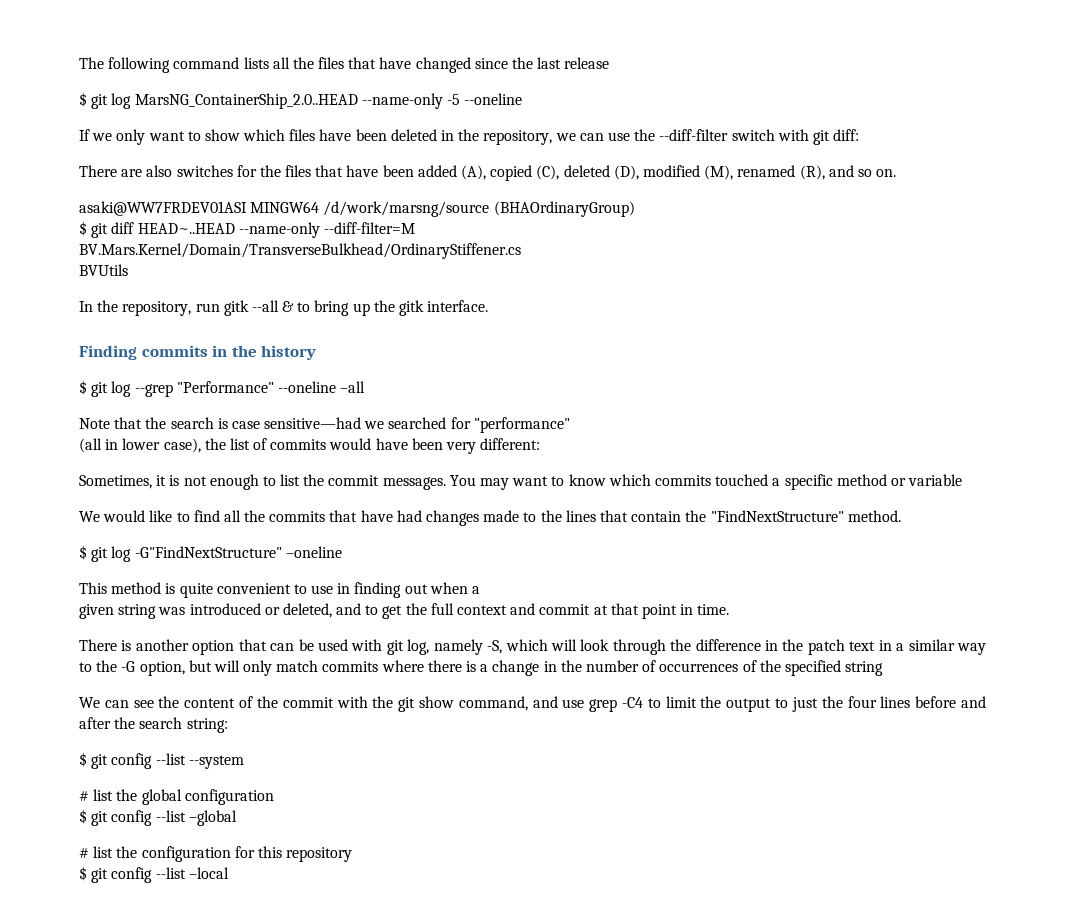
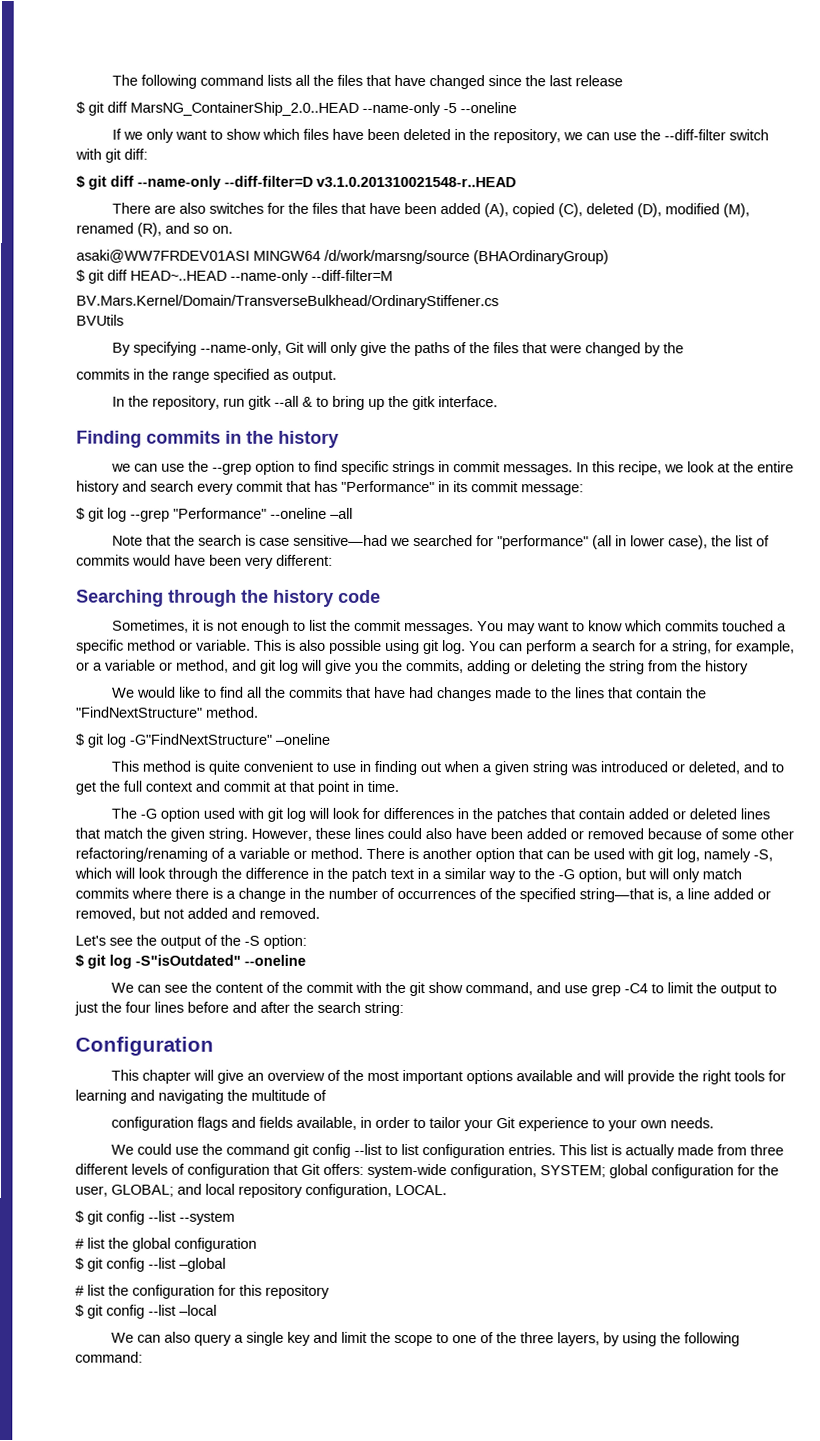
[111,93,132,109] log -> [107,101,128,113] diff
(860, 135) none -> [76,175,516,190] // $ git diff --name-only --diff-filter=D v3.1.0.201310021548-r..HEAD
(128, 270) none -> [112,341,685,357] [76,368,337,383] // By specifying --name-only, Git will only give the paths of the files that were changed by the // commits in the range specified as output.
(317, 352) none -> [111,460,795,476] [76,480,584,496] // we can use the --grep option to find specific strings in commit messages. In this recipe, we look at the entire history and search every commit that has "Performance" in its commit message:
(570, 425) // -> (590, 542) none
(541, 444) none -> [76,589,381,607] // Searching through the history code
[908,474,963,486] variable -> [196,639,795,655] [76,659,749,675] variable. This is also possible using git log. You can perform a search for a string, for example, or a variable or method, and git log will give you the commits, adding or deleting the string from the history
(481, 590) // -> (493, 768) none
(730, 609) none -> [111,807,771,823] [75,827,794,842] [75,847,363,862] The -G option used with git log will look for differences in the patches that contain added or deleted lines that match the given string. However, these lines could also have been added or removed because of some other refactoring/renaming of a variable or method.
[845,661,884,676] string -> [579,888,771,903] [75,907,320,921] [75,934,307,949] [75,954,306,969] string—that is, a line added or removed, but not added and removed. // Let's see the output of the -S option: // $ git log -S"isOutdated" --oneline
(228, 725) none -> [75,1036,214,1056] [111,1069,787,1085] [75,1089,327,1104] [111,1116,715,1132] [111,1143,785,1159] [75,1163,779,1179] [75,1183,447,1198] // Configuration // This chapter will give an overview of the most important options available and will provide the right tools for learning and navigating the multitude of // configuration flags and fields available, in order to tailor your Git experience to your own needs. // We could use the command git config --list to list configuration entries. This list is actually made from three different levels of configuration that Git offers: system-wide configuration, SYSTEM; global configuration for the user, GLOBAL; and local repository configuration, LOCAL.
(229, 873) none -> [111,1331,741,1347] [75,1351,143,1363] // We can also query a single key and limit the scope to one of the three layers, by using the following command:

